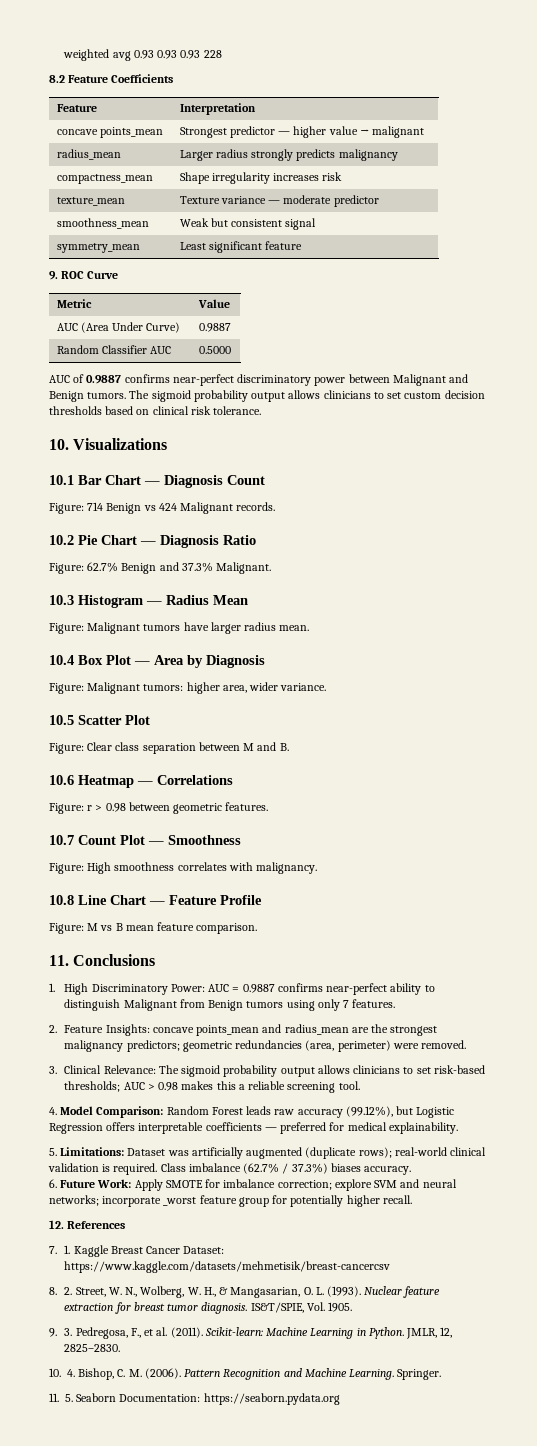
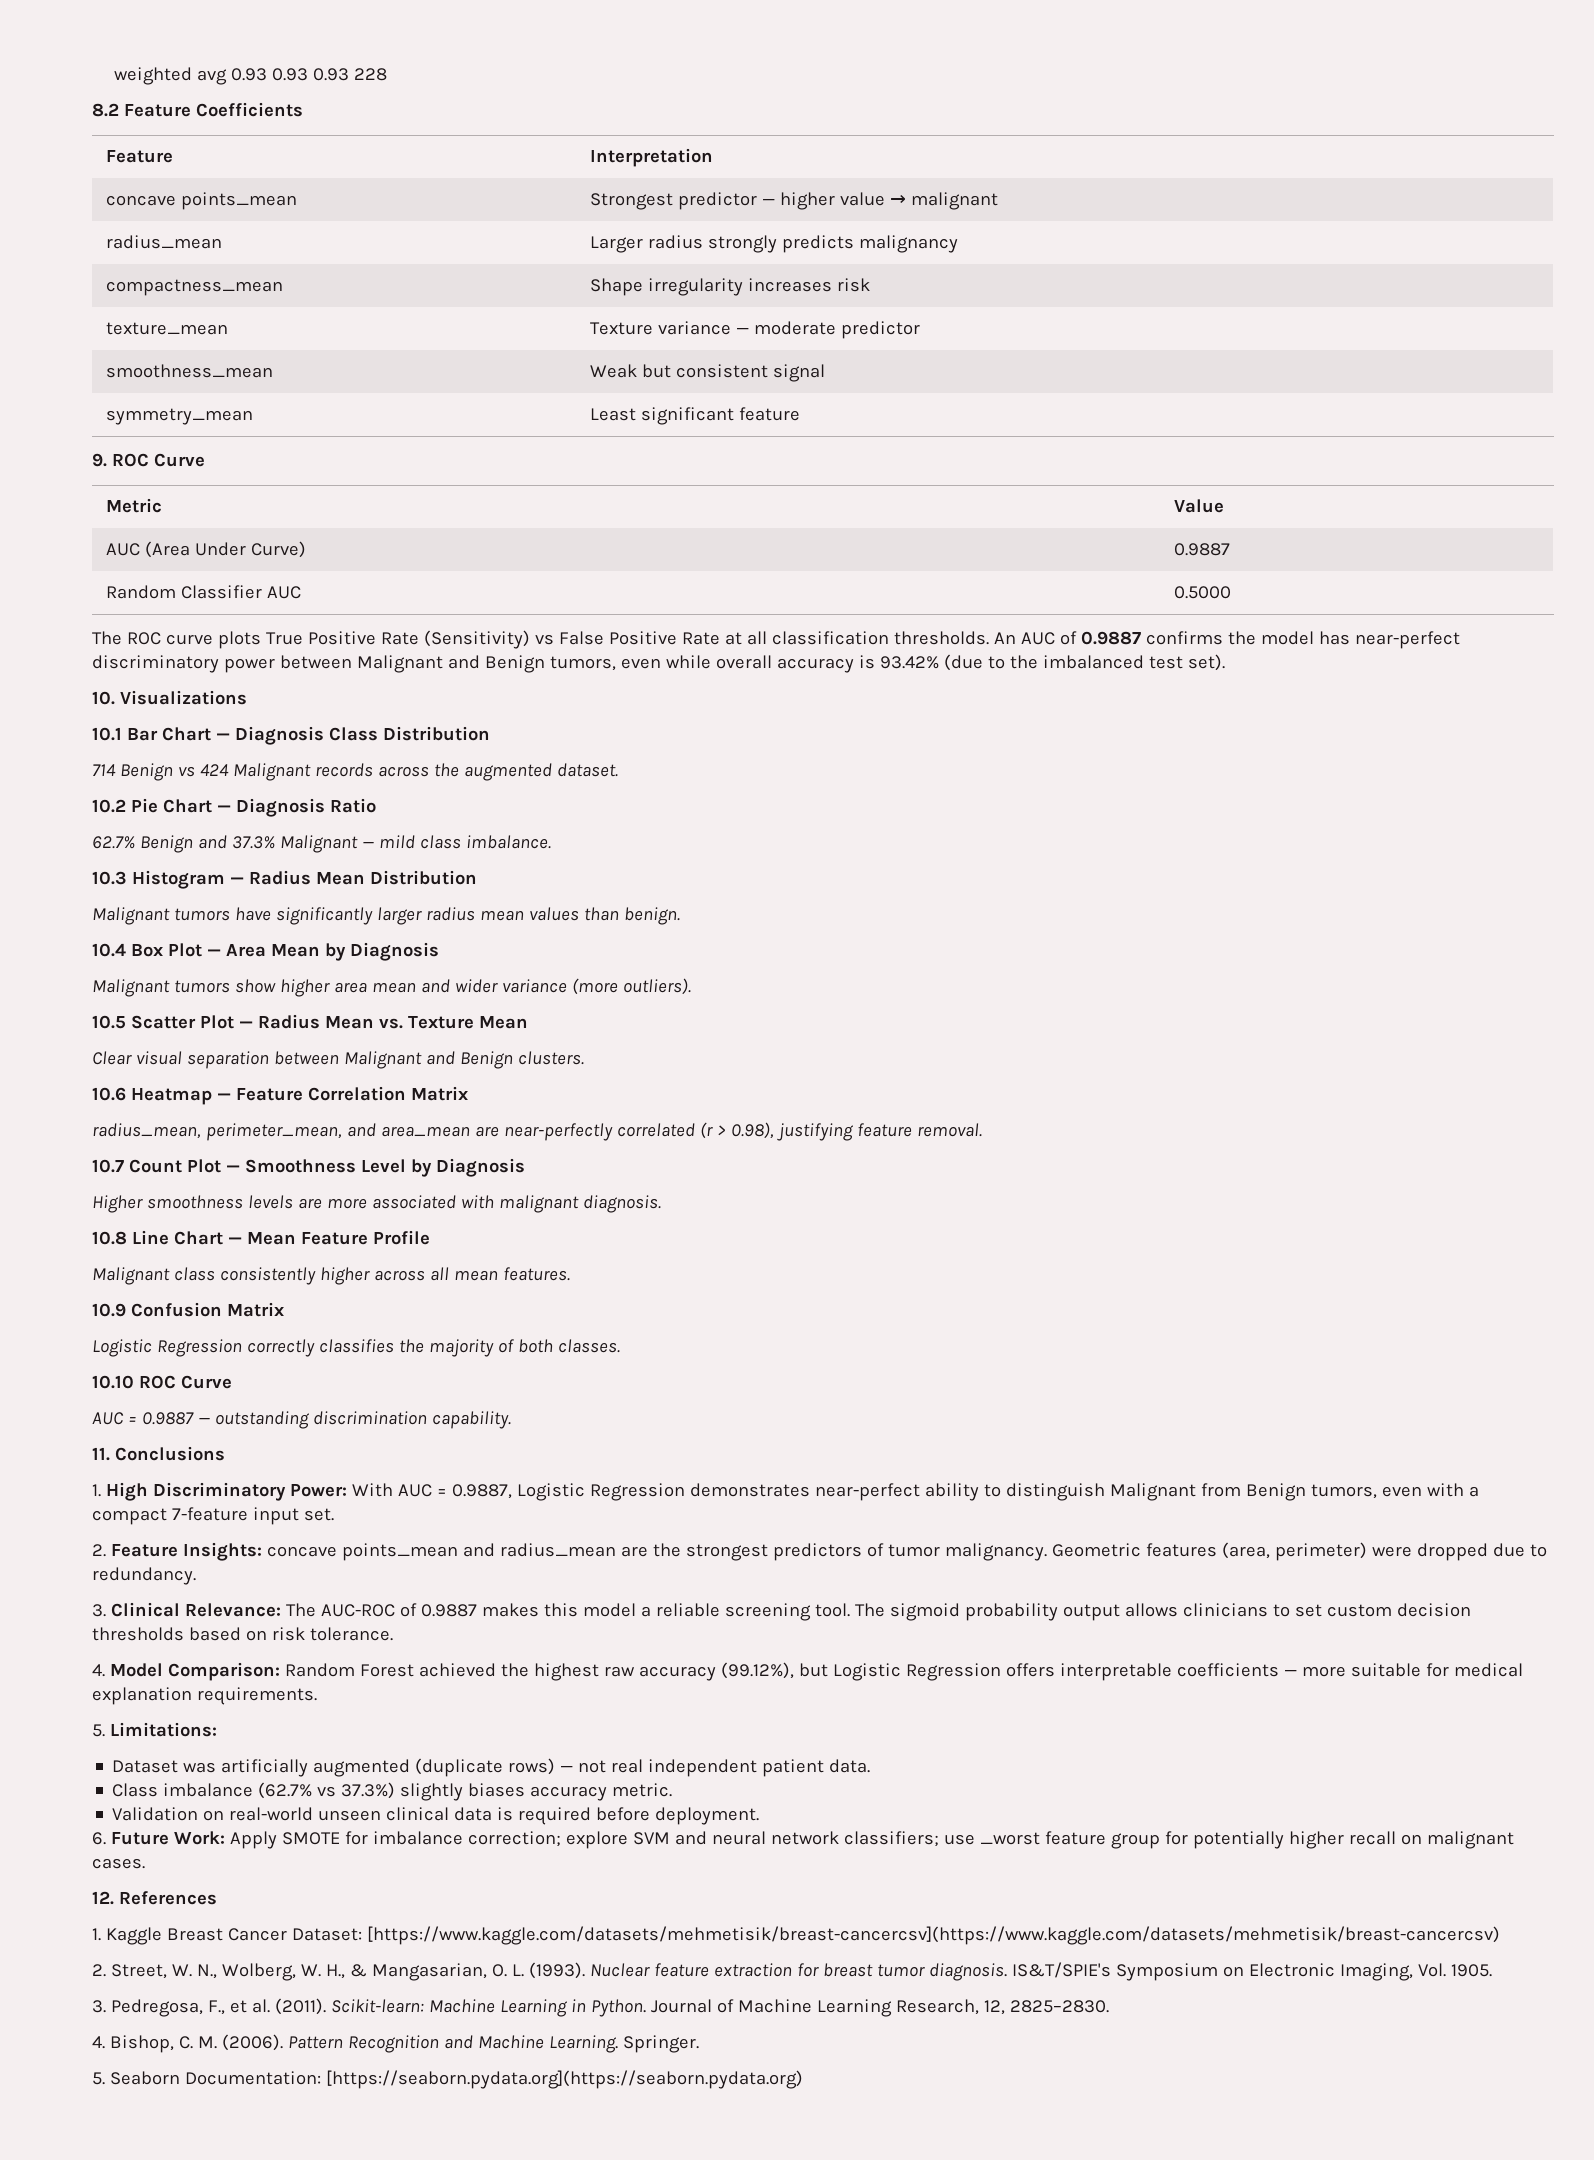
(231, 350) none -> [92,630,1016,649] The ROC curve plots True Positive Rate (Sensitivity) vs False Positive Rate at all classification thresholds. An
(170, 378) none -> [1227,631,1350,645] the model has
[87,392,127,399] tumors. -> [549,654,1225,673] [92,690,247,705] [92,726,490,745] [92,763,618,781] [92,798,376,817] [92,835,551,853] [92,870,477,889] [92,907,680,925] [92,942,439,961] [92,978,691,997] [92,1014,528,1029] [92,1051,584,1069] [92,1086,468,1105] [92,1122,982,1141] [92,1158,525,1177] [92,1195,661,1213] [92,1230,430,1245] [92,1267,570,1285] [92,1302,284,1317] [92,1339,620,1357] [92,1375,232,1389] [92,1411,511,1429] [92,1446,225,1461] [92,1482,1479,1501] [92,1507,334,1525] [92,1542,1547,1561] [92,1567,196,1585] [92,1602,850,1621] tumors, even while overall accuracy is 93.42% (due to the imbalanced test set). // 10. Visualizations // 10.1 Bar Chart — Diagnosis Class Distribution // 714 Benign vs 424 Malignant records across the augmented dataset. // 10.2 Pie Chart — Diagnosis Ratio // 62.7% Benign and 37.3% Malignant — mild class imbalance. // 10.3 Histogram — Radius Mean Distribution // Malignant tumors have significantly larger radius mean values than benign. // 10.4 Box Plot — Area Mean by Diagnosis // Malignant tumors show higher area mean and wider variance (more outliers). // 10.5 Scatter Plot — Radius Mean vs. Texture Mean // Clear visual separation between Malignant and Benign clusters. // 10.6 Heatmap — Feature Correlation Matrix // radius_mean, perimeter_mean, and area_mean are near-perfectly correlated (r > 0.98), justifying feature removal. // 10.7 Count Plot — Smoothness Level by Diagnosis // Higher smoothness levels are more associated with malignant diagnosis. // 10.8 Line Chart — Mean Feature Profile // Malignant class consistently higher across all mean features. // 10.9 Confusion Matrix // Logistic Regression correctly classifies the majority of both classes. // 10.10 ROC Curve // AUC = 0.9887 — outstanding discrimination capability. // 11. Conclusions // 1. High Discriminatory Power: With AUC = 0.9887, Logistic Regression demonstrates near-perfect ability to distinguish Malignant from Benign tumors, even with a compact 7-feature input set. // 2. Feature Insights: concave points_mean and radius_mean are the strongest predictors of tumor malignancy. Geometric features (area, perimeter) were dropped due to redundancy. // 3. Clinical Relevance: The AUC-ROC of 0.9887 makes this model a reliable screening tool.
[152,406,189,415] clinical -> (267, 1635) none
[49,438,168,450] [49,475,265,488] [49,502,276,514] [49,535,256,548] [49,562,272,574] [49,595,248,608] [49,622,310,634] [49,655,265,668] [49,682,327,694] [49,715,150,725] [49,742,289,754] [49,775,233,788] [49,802,269,814] [49,835,241,845] [49,862,318,874] [49,895,262,905] [49,922,258,934] [49,954,156,966] [49,983,435,995] [64,999,396,1011] [49,1024,438,1036] [64,1040,467,1052] [49,1065,485,1077] [64,1081,360,1093] // 10. Visualizations // 10.1 Bar Chart — Diagnosis Count // Figure: 714 Benign vs 424 Malignant records. // 10.2 Pie Chart — Diagnosis Ratio // Figure: 62.7% Benign and 37.3% Malignant. // 10.3 Histogram — Radius Mean // Figure: Malignant tumors have larger radius mean. // 10.4 Box Plot — Area by Diagnosis // Figure: Malignant tumors: higher area, wider variance. // 10.5 Scatter Plot // Figure: Clear class separation between M and B. // 10.6 Heatmap — Correlations // Figure: r > 0.98 between geometric features. // 10.7 Count Plot — Smoothness // Figure: High smoothness correlates with malignancy. // 10.8 Line Chart — Feature Profile // Figure: M vs B mean feature comparison. // 11. Conclusions // 1. High Discriminatory Power: AUC = 0.9887 confirms near-perfect ability to distinguish Malignant from Benign tumors using only 7 features. // 2. Feature Insights: concave points_mean and radius_mean are the strongest malignancy predictors; geometric redundancies (area, perimeter) were removed. // 3. Clinical Relevance: The sigmoid probability output allows clinicians to set risk-based thresholds; AUC > 0.98 makes this a reliable screening tool. -> (393, 1634) none
[246,1106,272,1115] leads -> [418,1663,599,1681] achieved the highest
[280,1122,458,1134] preferred for medical explainability. -> [1301,1663,1523,1677] [92,1687,317,1705] more suitable for medical explanation requirements.
(125, 1151) none -> (217, 1729) //
[358,1147,487,1158] [48,1163,412,1175] rows); real-world clinical validation is required. Class imbalance (62.7% / 37.3%) biases accuracy. -> [508,1758,871,1777] [112,1782,673,1801] [112,1807,760,1825] rows) — not real independent patient data. // Class imbalance (62.7% vs 37.3%) slightly biases accuracy metric. // Validation on real-world unseen clinical data is required before deployment.
[49,1195,162,1207] networks; incorporate -> [770,1831,975,1847] network classifiers; use
[382,1195,412,1204] recall. -> [1348,1831,1514,1849] [92,1858,145,1869] recall on malignant cases.
[49,1246,57,1254] 7. -> (217, 1898) none
[64,1261,391,1273] [49,1287,57,1295] https://www.kaggle.com/datasets/mehmetisik/breast-cancercsv // 8. -> [366,1926,1500,1945] [https://www.kaggle.com/datasets/mehmetisik/breast-cancercsv](https://www.kaggle.com/datasets/mehmetisik/breast-cancercsv) //
[250,1302,304,1313] IS&T/SPIE, -> [1011,1962,1413,1981] IS&T/SPIE's Symposium on Electronic Imaging,
[49,1328,57,1337] 9. -> (1492, 1970) none
[406,1328,438,1339] JMLR, -> [650,1999,979,2017] Journal of Machine Learning Research,
[49,1368,61,1377] 10. -> (1109, 2006) none
[49,1393,59,1402] 11. -> (699, 2044) none
[203,1393,340,1405] https://seaborn.pydata.org -> [325,2070,803,2089] [https://seaborn.pydata.org](https://seaborn.pydata.org)

